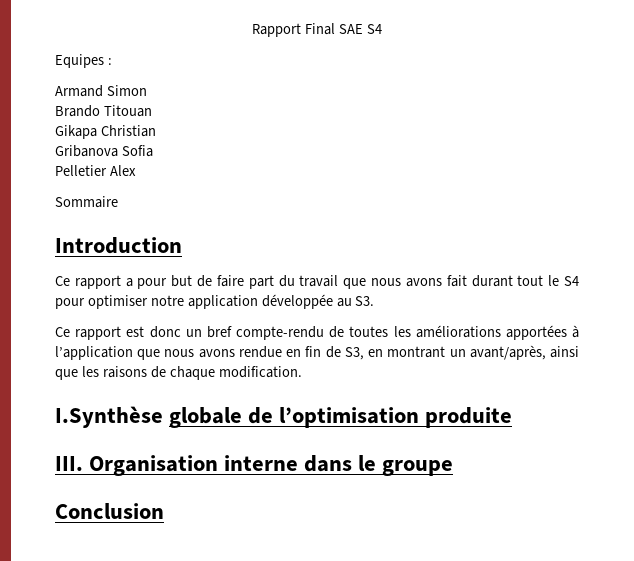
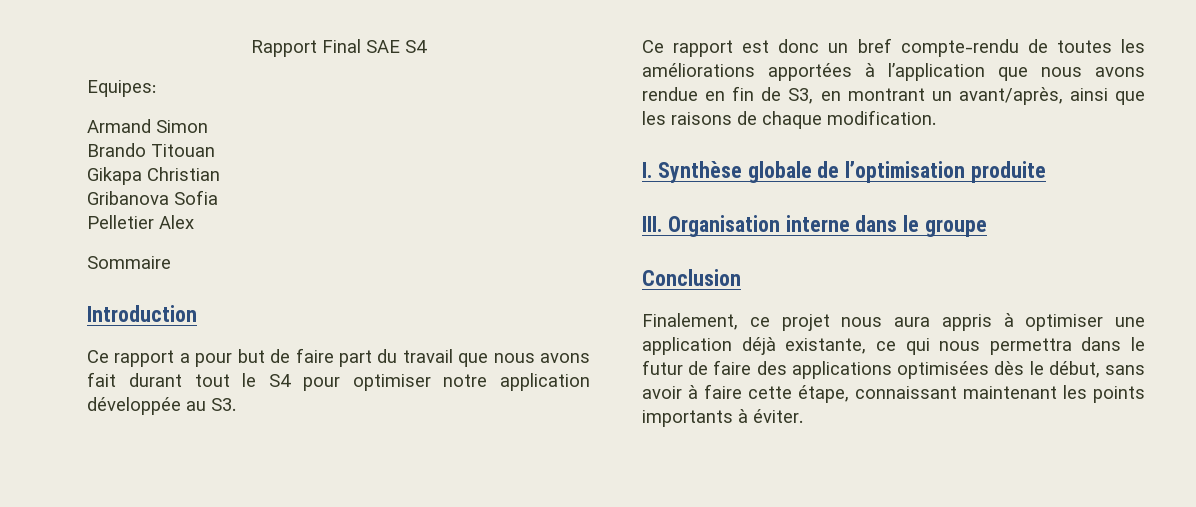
[55,54,112,68] Equipes : -> [87,80,156,97] Equipes:
[55,406,163,428] I.Synthèse -> [642,161,742,183] I. Synthèse
(164, 511) none -> [642,313,1145,331] [642,337,1145,355] [642,360,1145,379] [642,384,1145,403] [642,409,803,427] // Finalement, ce projet nous aura appris à optimiser une application déjà existante, ce qui nous permettra dans le futur de faire des applications optimisées dès le début, sans avoir à faire cette étape, connaissant maintenant les points importants à éviter.

